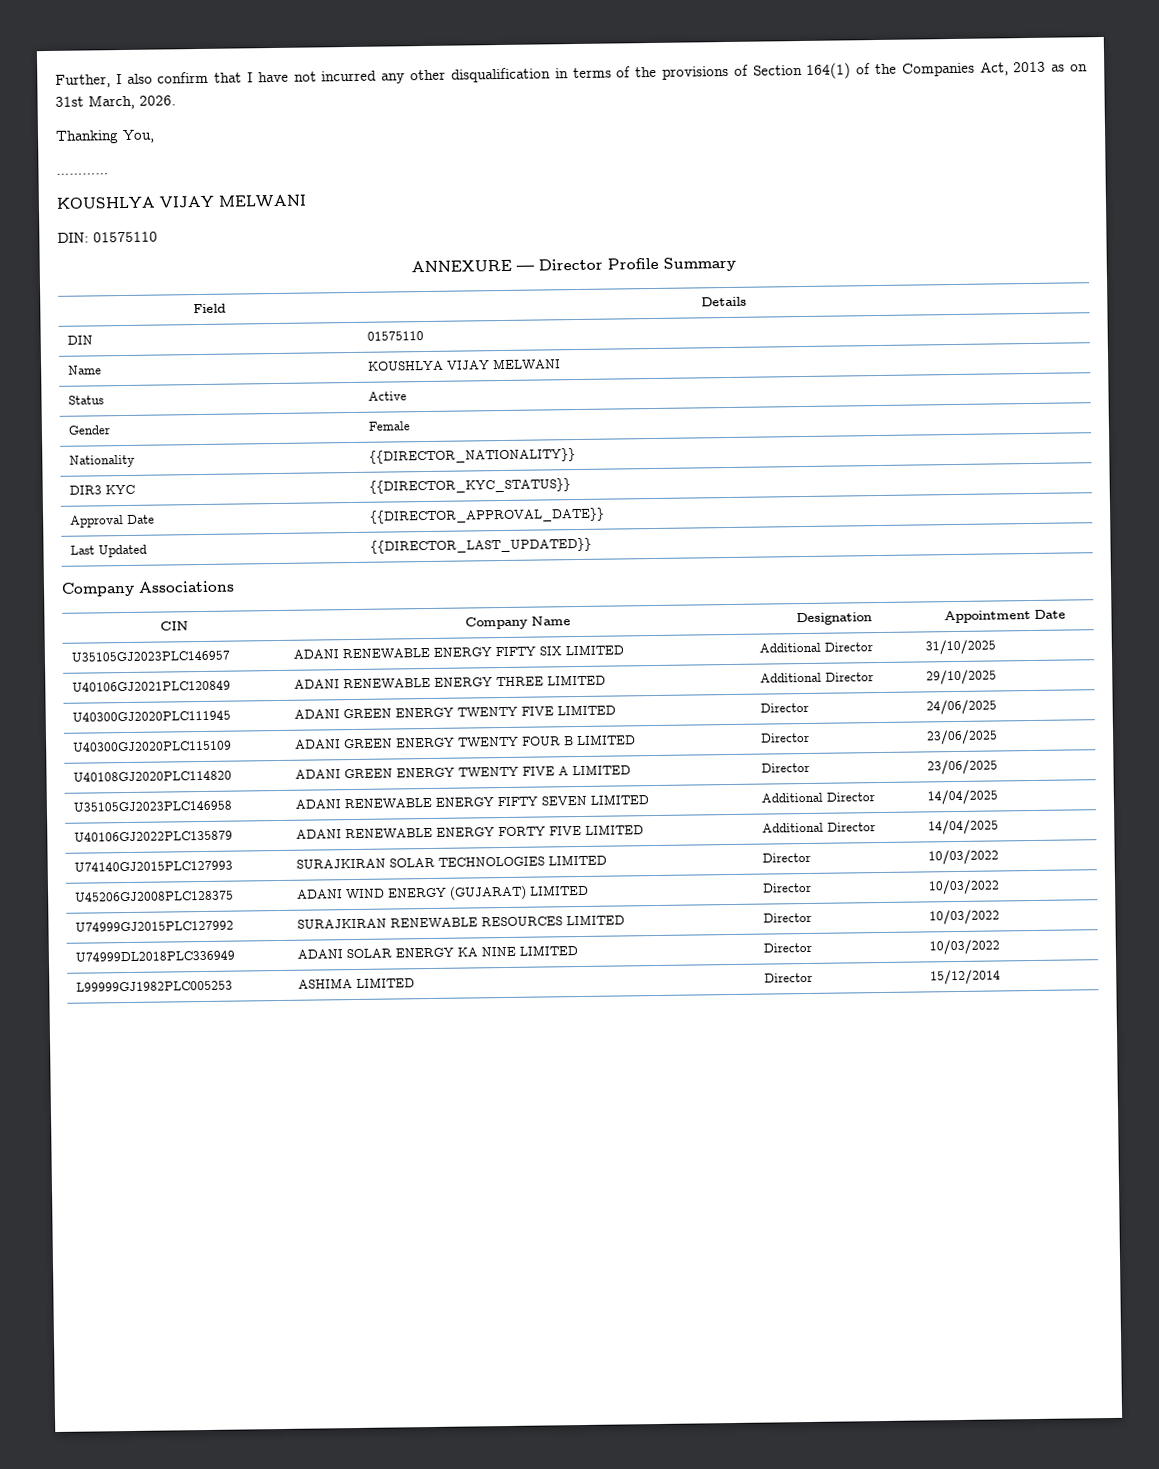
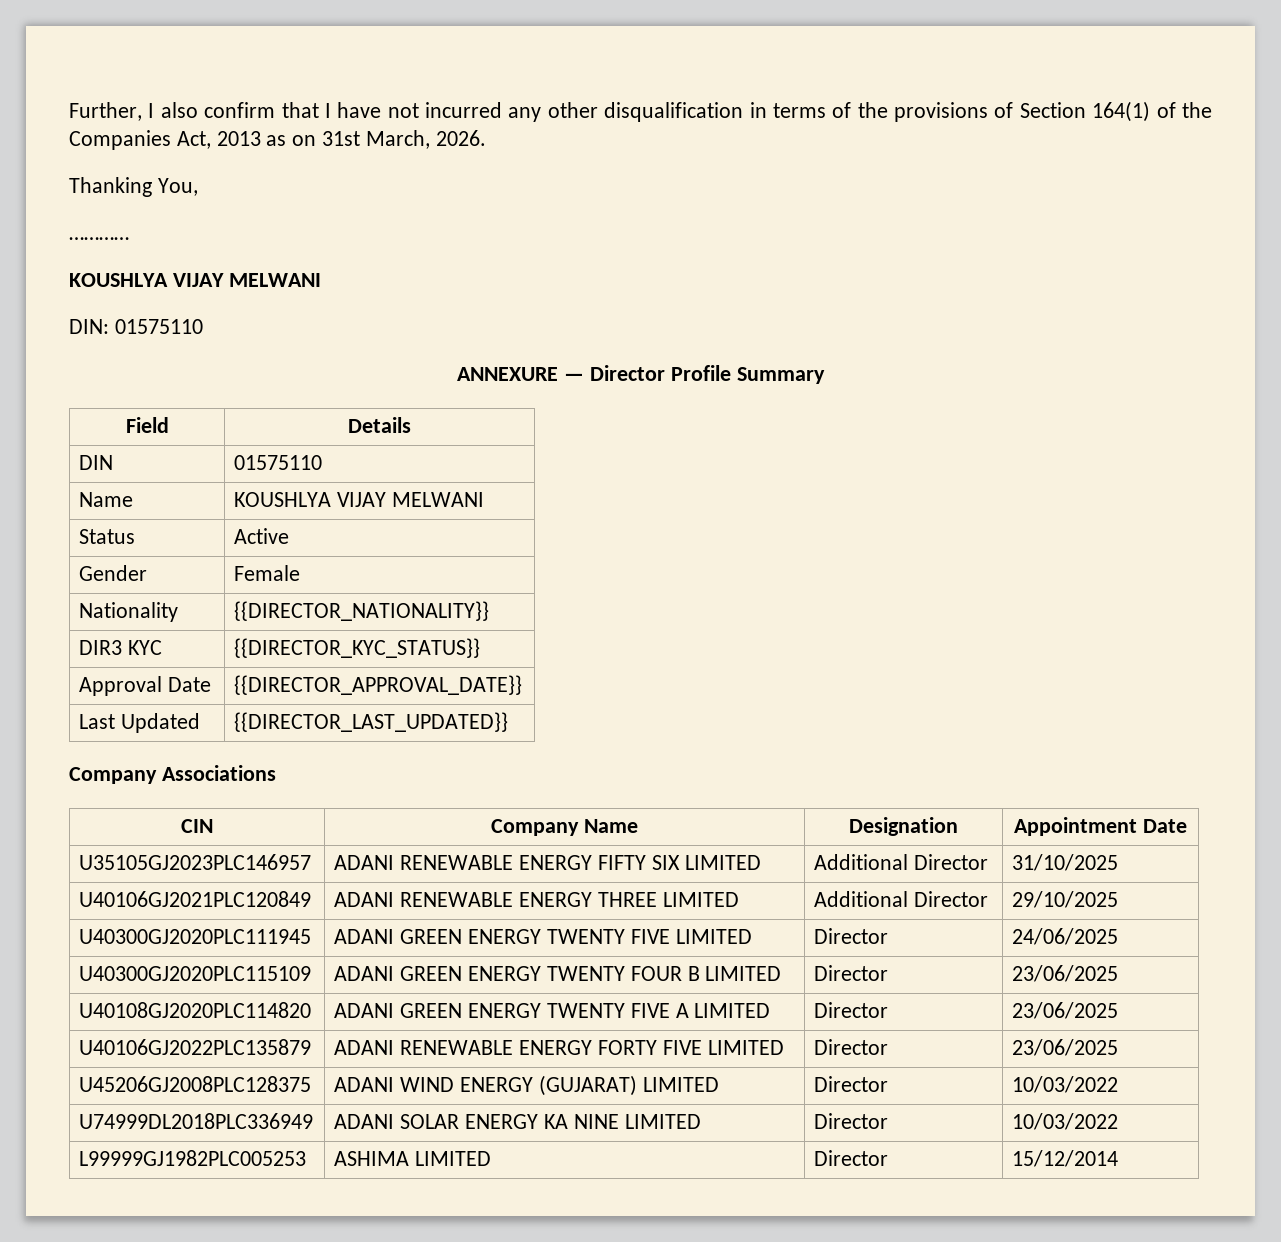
[73,800,233,812] [295,794,650,809] [761,792,876,803] [927,789,999,805] // U35105GJ2023PLC146958 | ADANI RENEWABLE ENERGY FIFTY SEVEN LIMITED | Additional Director | 14/04/2025 -> (1119, 1010) none
[762,822,877,833] [928,819,1000,835] [74,860,234,872] [296,854,608,869] [762,852,812,863] [928,849,1000,865] Additional Director | 14/04/2025 // U74140GJ2015PLC127993 | SURAJKIRAN SOLAR TECHNOLOGIES LIMITED | Director | 10/03/2022 -> [814,1039,889,1055] [1012,1039,1119,1056] Director | 23/06/2025
[75,920,235,932] [297,914,626,929] [763,912,813,923] [929,909,1001,925] // U74999GJ2015PLC127992 | SURAJKIRAN RENEWABLE RESOURCES LIMITED | Director | 10/03/2022 -> (1119, 1084) none

